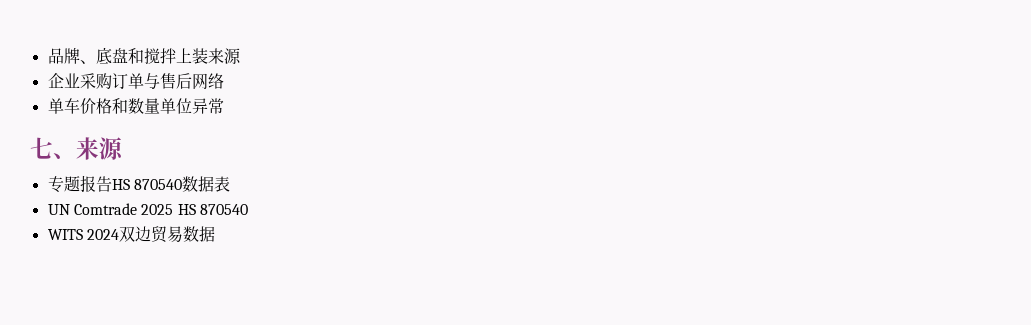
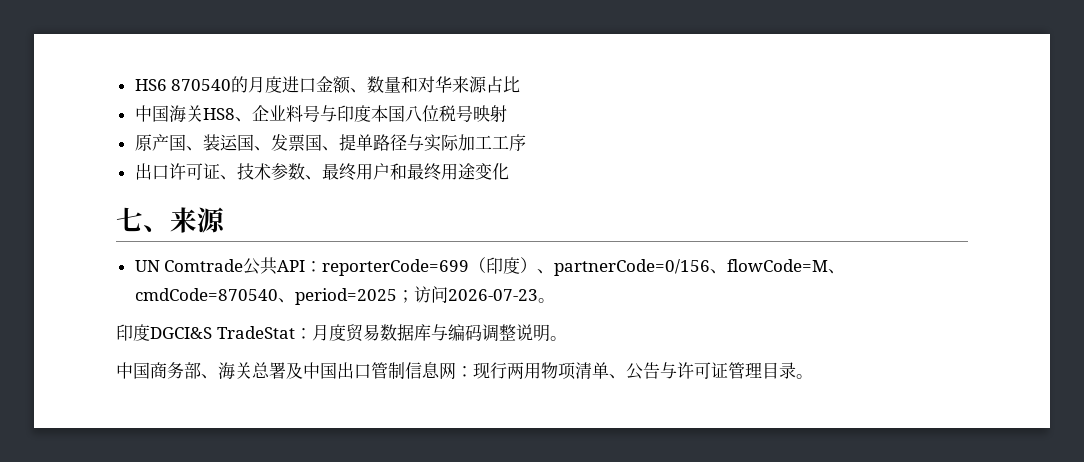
[47,47,241,64] [47,73,224,90] [47,98,224,114] [30,137,124,160] [47,175,230,193] [47,203,248,215] [47,226,215,243] 品牌、底盘和搅拌上装来源 // 企业采购订单与售后网络 // 单车价格和数量单位异常 // 七、来源 // 专题报告HS 870540数据表 // UN Comtrade 2025 HS 870540 // WITS 2024双边贸易数据 -> [134,76,521,94] [134,105,507,123] [134,134,526,152] [134,163,509,181] [116,207,226,233] [134,257,846,276] [134,286,555,305] [116,324,567,342] [116,362,813,380] HS6 870540的月度进口金额、数量和对华来源占比 // 中国海关HS8、企业料号与印度本国八位税号映射 // 原产国、装运国、发票国、提单路径与实际加工工序 // 出口许可证、技术参数、最终用户和最终用途变化 // 七、来源 // UN Comtrade公共API：reporterCode=699（印度）、partnerCode=0/156、flowCode=M、cmdCode=870540、period=2025；访问2026-07-23。 // 印度DGCI&S TradeStat：月度贸易数据库与编码调整说明。 // 中国商务部、海关总署及中国出口管制信息网：现行两用物项清单、公告与许可证管理目录。

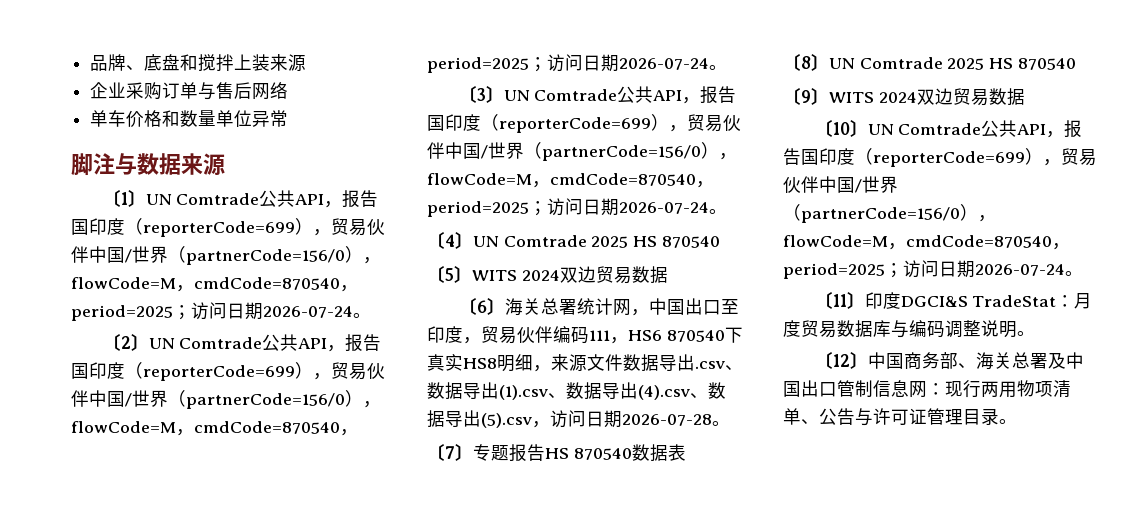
[134,76,521,94] [134,105,507,123] [134,134,526,152] [134,163,509,181] [116,207,226,233] [134,257,846,276] [134,286,555,305] HS6 870540的月度进口金额、数量和对华来源占比 // 中国海关HS8、企业料号与印度本国八位税号映射 // 原产国、装运国、发票国、提单路径与实际加工工序 // 出口许可证、技术参数、最终用户和最终用途变化 // 七、来源 // UN Comtrade公共API：reporterCode=699（印度）、partnerCode=0/156、flowCode=M、cmdCode=870540、period=2025；访问2026-07-23。 // -> [90,54,307,72] [90,82,289,100] [90,110,289,127] [71,153,225,176] [102,190,379,208] [71,218,385,237] [71,246,381,265] [71,277,358,292] [71,302,371,321] [102,334,382,352] [71,362,385,381] [71,390,381,409] [71,421,358,436] [427,54,727,73] [458,86,737,104] [427,114,741,133] [427,142,737,161] [427,173,714,188] [427,198,727,217] [427,232,720,249] [427,266,668,284] [458,298,739,316] [427,326,743,344] [427,354,743,372] [427,382,726,400] [427,410,730,428] [427,444,686,462] [783,54,1076,71] [783,88,1025,106] [814,120,1083,138] [783,148,1097,167] [783,176,898,193] [783,204,996,223] [783,235,1070,250] [783,260,1083,279] [814,292,865,309] 品牌、底盘和搅拌上装来源 // 企业采购订单与售后网络 // 单车价格和数量单位异常 // 脚注与数据来源 // 〔1〕UN Comtrade公共API，报告国印度（reporterCode=699），贸易伙伴中国/世界（partnerCode=156/0），flowCode=M，cmdCode=870540，period=2025；访问日期2026-07-24。 // 〔2〕UN Comtrade公共API，报告国印度（reporterCode=699），贸易伙伴中国/世界（partnerCode=156/0），flowCode=M，cmdCode=870540，period=2025；访问日期2026-07-24。 // 〔3〕UN Comtrade公共API，报告国印度（reporterCode=699），贸易伙伴中国/世界（partnerCode=156/0），flowCode=M，cmdCode=870540，period=2025；访问日期2026-07-24。 // 〔4〕UN Comtrade 2025 HS 870540 // 〔5〕WITS 2024双边贸易数据 // 〔6〕海关总署统计网，中国出口至印度，贸易伙伴编码111，HS6 870540下真实HS8明细，来源文件数据导出.csv、数据导出(1).csv、数据导出(4).csv、数据导出(5).csv，访问日期2026-07-28。 // 〔7〕专题报告HS 870540数据表 // 〔8〕UN Comtrade 2025 HS 870540 // 〔9〕WITS 2024双边贸易数据 // 〔10〕UN Comtrade公共API，报告国印度（reporterCode=699），贸易伙伴中国/世界（partnerCode=156/0），flowCode=M，cmdCode=870540，period=2025；访问日期2026-07-24。 // 〔11〕
(567, 338) none -> [814,352,868,369] 〔12〕

